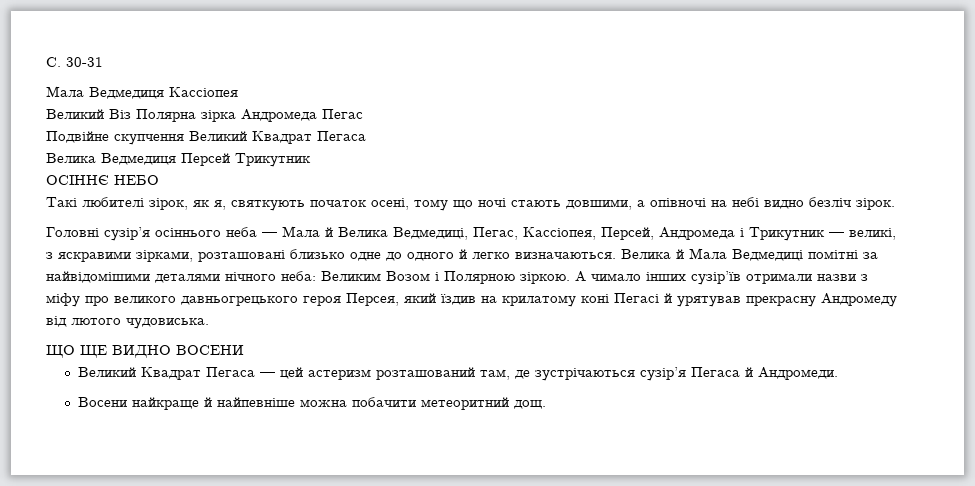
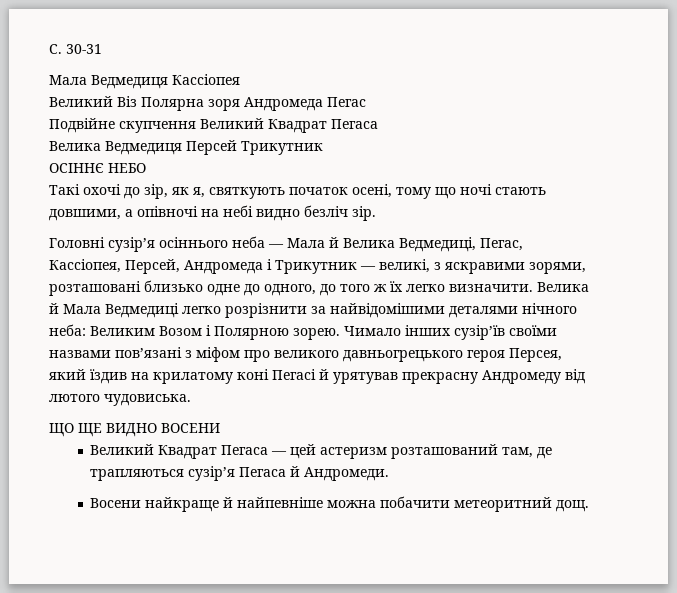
[201,110,236,122] зірка -> [208,99,240,111] зоря
[82,197,188,210] любителі зірок, -> [83,184,168,199] охочі до зір,
[856,198,895,210] зірок. -> [352,206,376,221] зір.
[136,250,193,262] зірками, -> [529,262,586,274] зорями,
[407,249,616,261] одного й легко визначаються. -> [264,281,533,296] одного, до того ж їх легко визначити.
[808,250,858,259] помітні -> [182,303,307,318] легко розрізнити
[520,271,868,285] [46,293,80,307] зіркою. А чимало інших сузір’їв отримали назви з міфу -> [293,325,557,340] [49,347,240,362] зорею. Чимало інших сузір’їв своїми назвами пов’язані з міфом
[535,368,636,381] зустрічаються -> [90,469,185,481] трапляються

